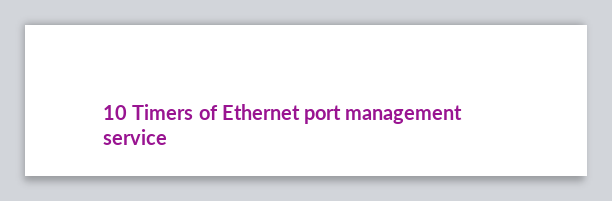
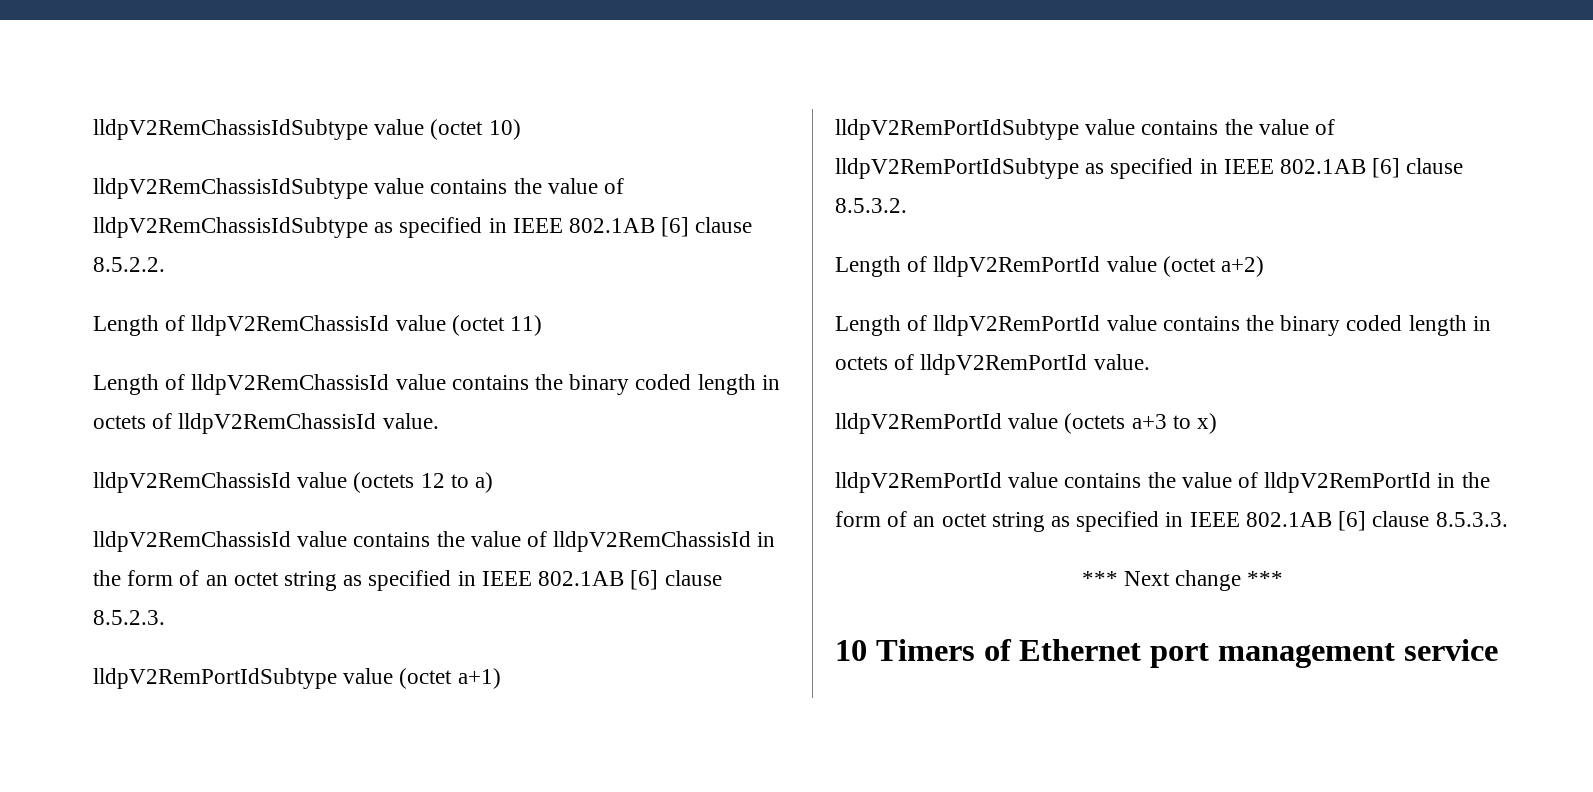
(103, 112) none -> [93,119,521,140] [93,178,625,199] [93,217,753,238] [93,257,165,272] [93,315,543,336] [93,374,780,395] [93,413,439,434] [93,472,494,493] [93,531,776,552] [93,570,722,591] [93,610,165,625] [93,668,501,689] [835,119,1336,140] [835,158,1464,179] [835,198,907,213] [835,256,1265,277] [835,315,1491,336] [835,354,1150,375] [835,413,1218,434] [835,472,1490,493] [835,511,1508,532] [1081,570,1284,591] lldpV2RemChassisIdSubtype value (octet 10) // lldpV2RemChassisIdSubtype value contains the value of lldpV2RemChassisIdSubtype as specified in IEEE 802.1AB [6] clause 8.5.2.2. // Length of lldpV2RemChassisId value (octet 11) // Length of lldpV2RemChassisId value contains the binary coded length in octets of lldpV2RemChassisId value. // lldpV2RemChassisId value (octets 12 to a) // lldpV2RemChassisId value contains the value of lldpV2RemChassisId in the form of an octet string as specified in IEEE 802.1AB [6] clause 8.5.2.3. // lldpV2RemPortIdSubtype value (octet a+1) // lldpV2RemPortIdSubtype value contains the value of lldpV2RemPortIdSubtype as specified in IEEE 802.1AB [6] clause 8.5.3.2. // Length of lldpV2RemPortId value (octet a+2) // Length of lldpV2RemPortId value contains the binary coded length in octets of lldpV2RemPortId value. // lldpV2RemPortId value (octets a+3 to x) // lldpV2RemPortId value contains the value of lldpV2RemPortId in the form of an octet string as specified in IEEE 802.1AB [6] clause 8.5.3.3. // *** Next change *** //

